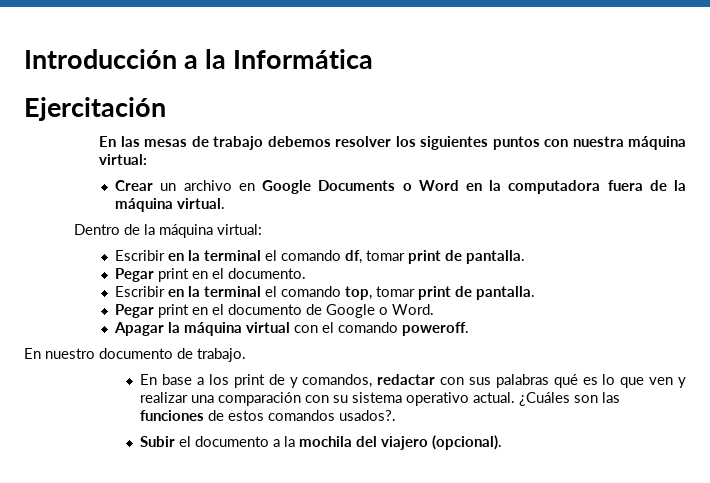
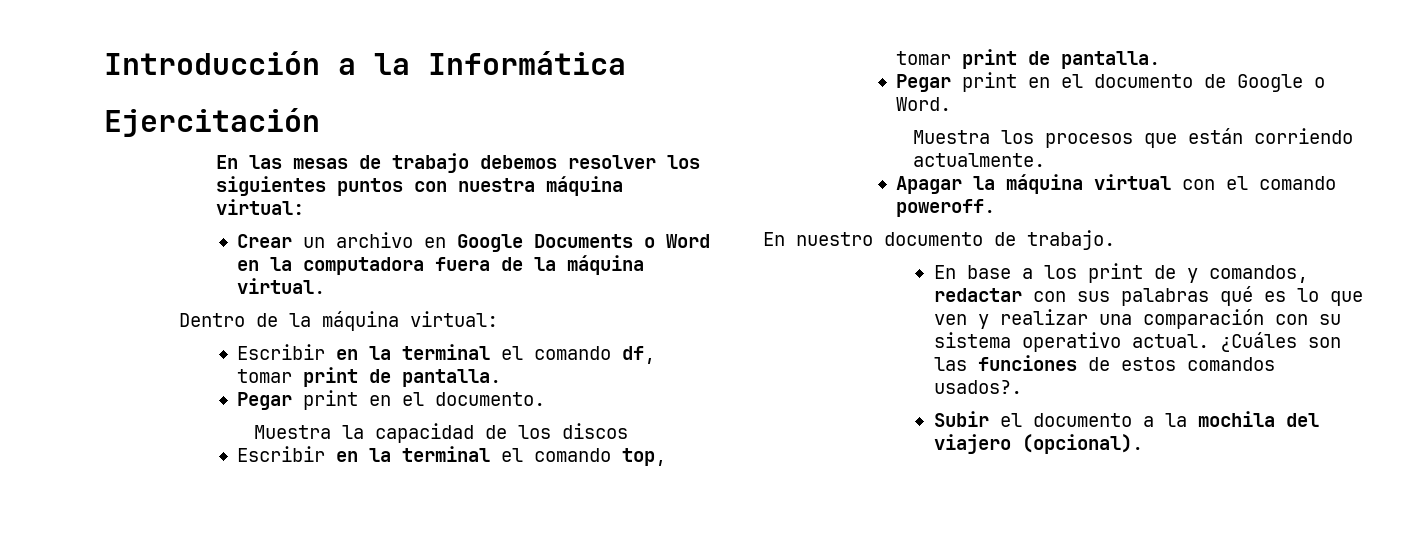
(307, 273) none -> [253,423,628,443] // Muestra la capacidad de los discos
(435, 309) none -> [912,128,1353,148] [912,153,1045,167] // Muestra los procesos que están corriendo actualmente.

